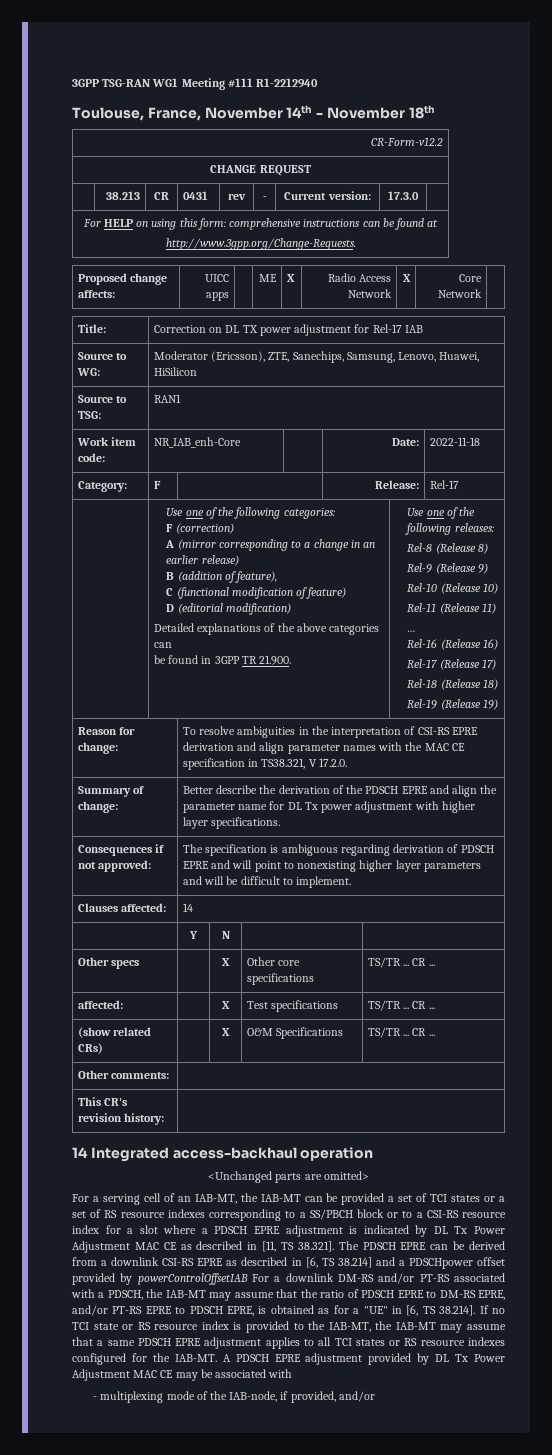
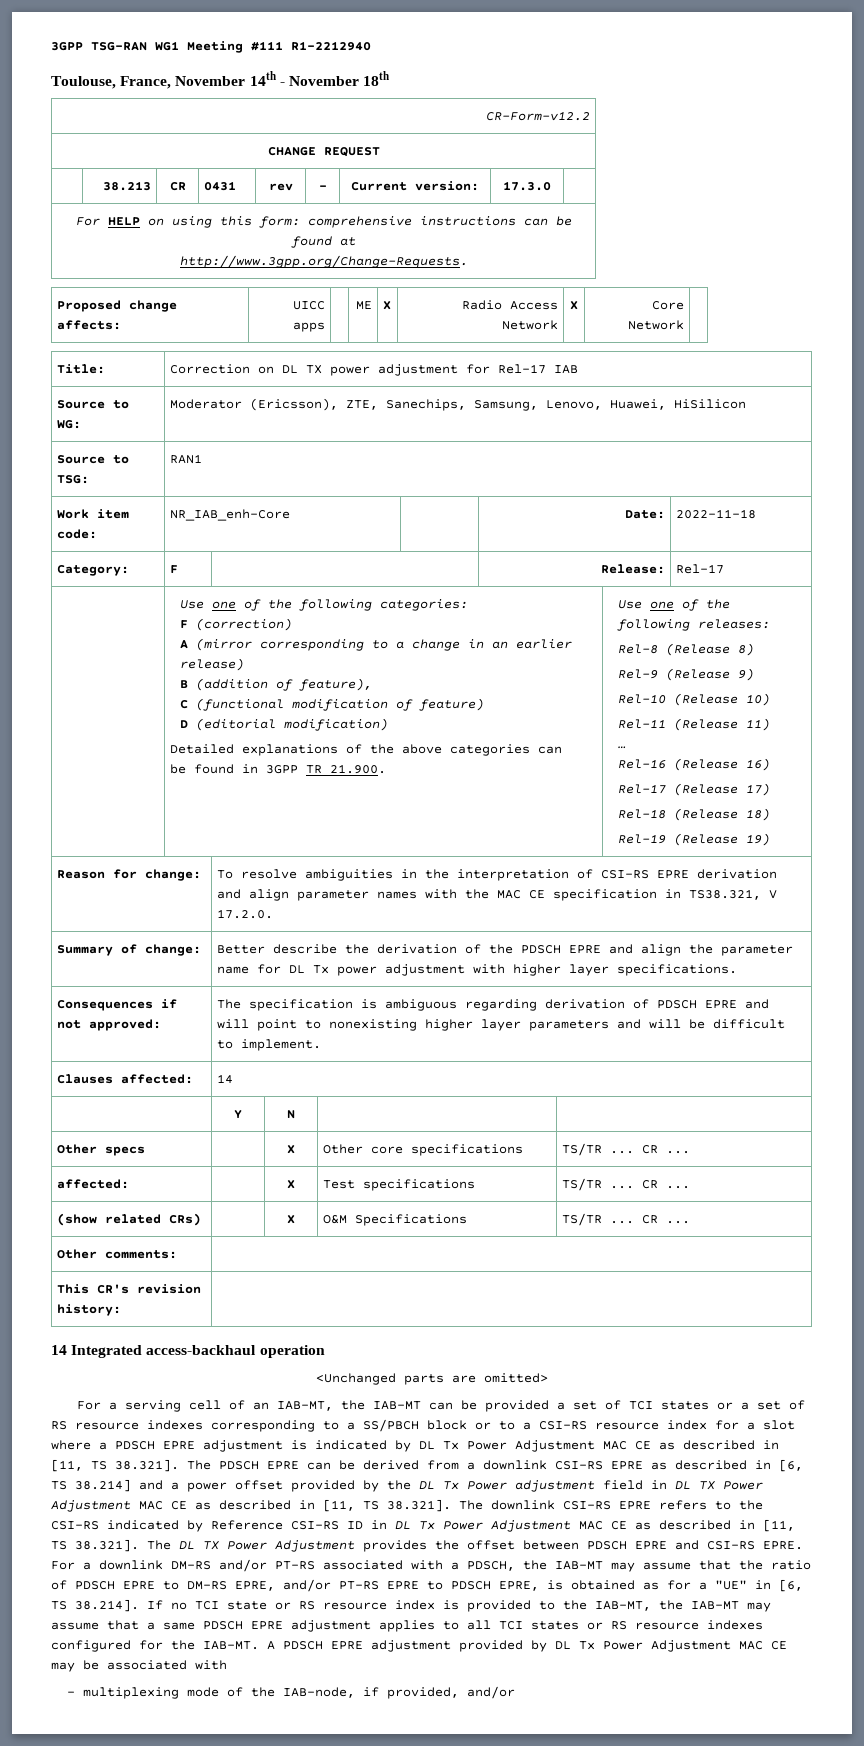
[408,1258,473,1269] PDSCHpower -> [187,1482,227,1492] power
[137,1273,248,1285] powerControlOffsetIAB -> [387,1480,763,1492] [51,1499,763,1512] [51,1519,795,1532] [51,1539,803,1552] the DL Tx Power adjustment field in DL TX Power Adjustment MAC CE as described in [11, TS 38.321]. The downlink CSI-RS EPRE refers to the CSI-RS indicated by Reference CSI-RS ID in DL Tx Power Adjustment MAC CE as described in [11, TS 38.321]. The DL TX Power Adjustment provides the offset between PDSCH EPRE and CSI-RS EPRE.

